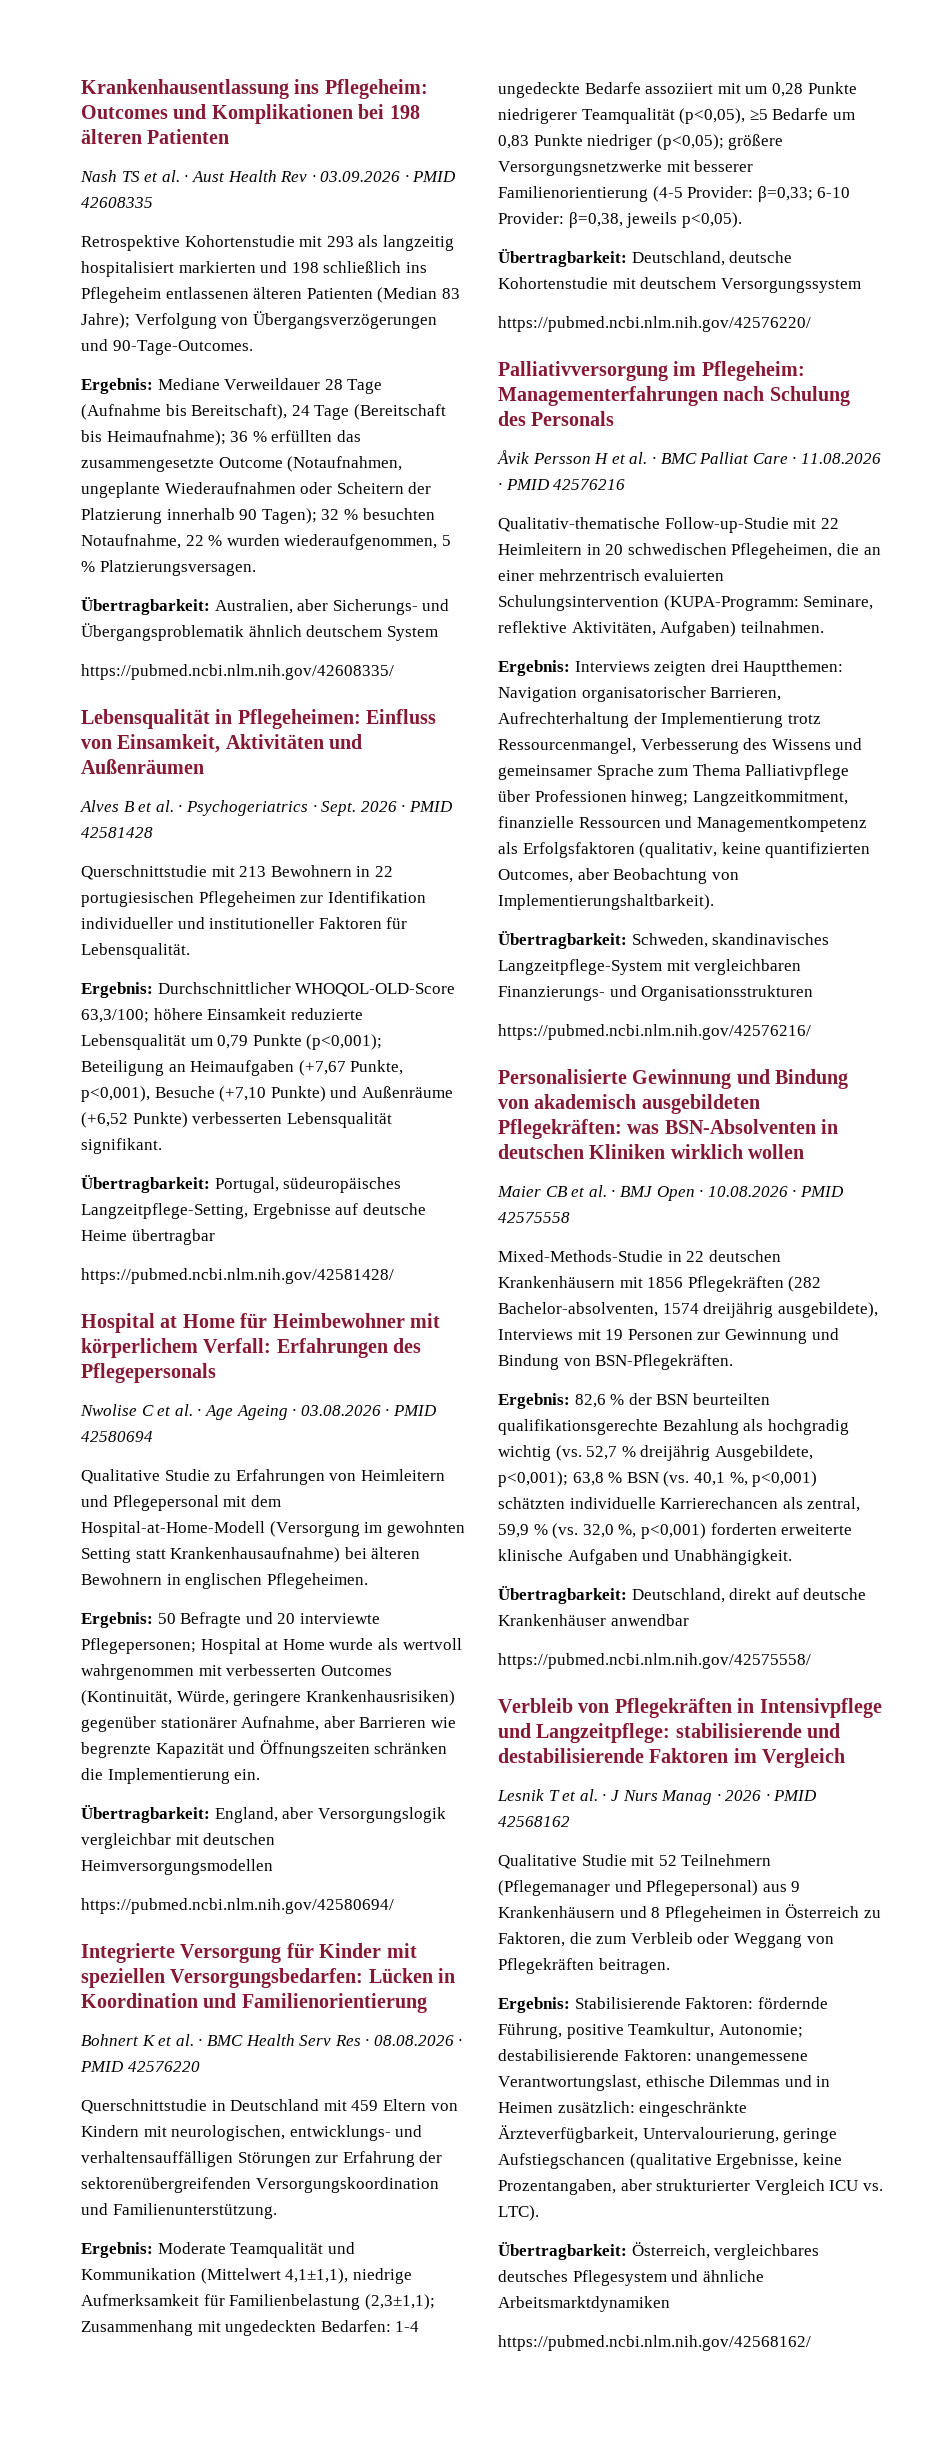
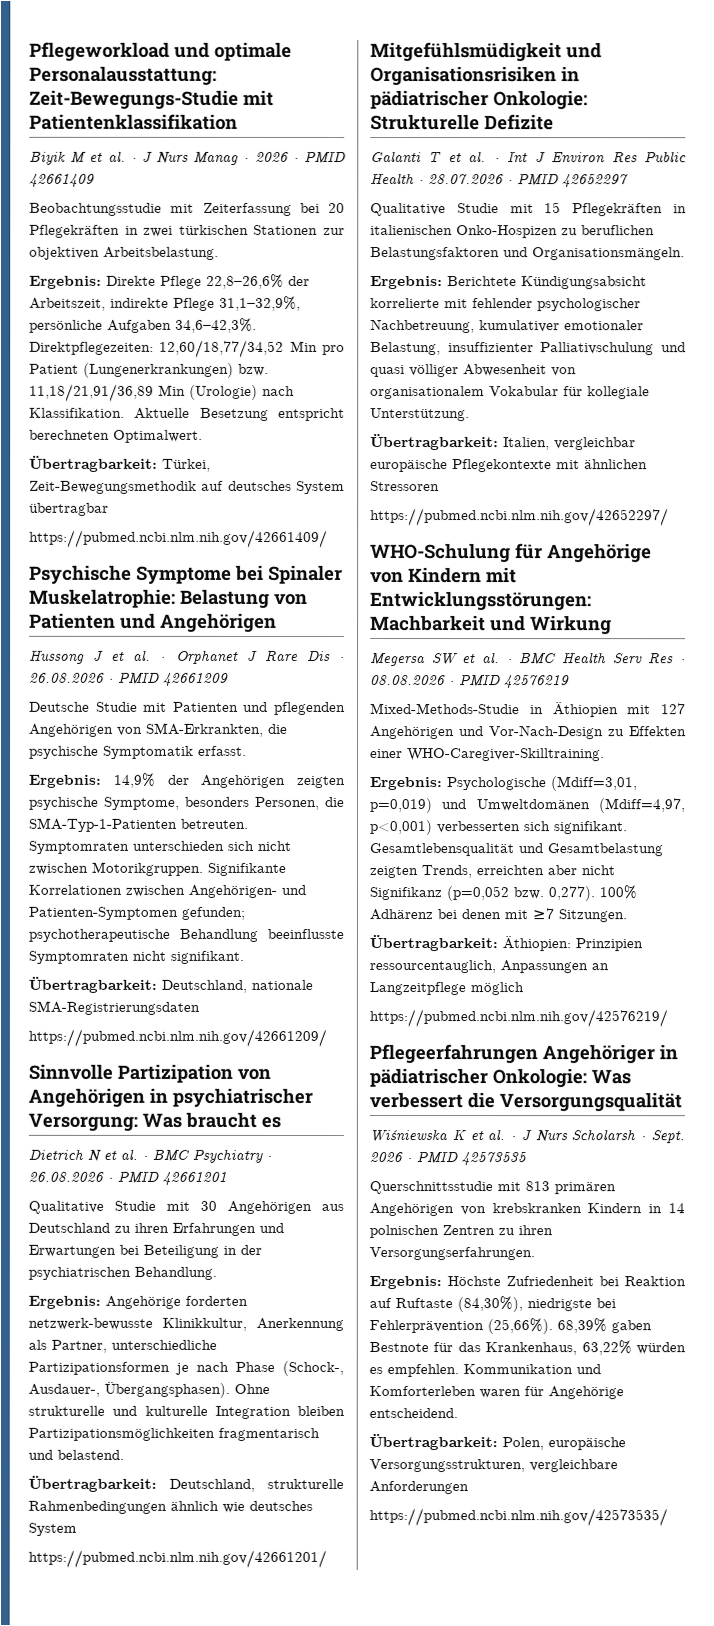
[81,79,428,99] [81,104,420,124] [81,129,230,144] [80,170,457,182] [81,197,153,208] [81,235,454,251] [81,261,427,277] [81,287,460,303] [81,311,437,329] [81,339,253,355] [81,378,383,394] [81,404,446,420] [81,430,361,446] [81,456,403,472] [81,482,432,498] [81,508,435,524] [81,534,451,550] [81,560,256,576] [81,597,450,615] [81,623,438,641] [81,664,394,680] [81,709,437,729] [81,734,363,753] [81,759,204,774] [80,800,453,816] [81,827,153,838] [81,865,393,880] [81,891,426,907] [81,917,408,929] [81,943,190,959] [81,982,456,998] [81,1008,363,1023] [81,1034,383,1050] [81,1060,404,1076] [81,1086,453,1102] [81,1112,392,1128] [81,1138,162,1154] [81,1175,402,1193] [81,1203,426,1219] [81,1229,215,1245] [81,1268,394,1284] [81,1313,440,1333] [81,1338,422,1358] [81,1363,216,1383] [80,1404,437,1420] [81,1431,153,1442] [81,1469,445,1485] [81,1495,281,1511] [81,1521,465,1537] [81,1547,421,1563] [81,1573,368,1589] [81,1612,380,1628] [81,1638,462,1654] [81,1664,392,1680] [81,1690,455,1706] [81,1716,456,1732] [81,1740,448,1758] [81,1768,261,1784] [81,1805,446,1823] [81,1833,276,1849] [81,1859,273,1875] [81,1898,394,1914] [81,1943,417,1963] [81,1968,456,1988] [81,1993,427,2013] [81,2034,156,2046] Krankenhausentlassung ins Pflegeheim: Outcomes und Komplikationen bei 198 älteren Patienten // Nash TS et al. · Aust Health Rev · 03.09.2026 · PMID 42608335 // Retrospektive Kohortenstudie mit 293 als langzeitig hospitalisiert markierten und 198 schließlich ins Pflegeheim entlassenen älteren Patienten (Median 83 Jahre); Verfolgung von Übergangsverzögerungen und 90-Tage-Outcomes. // Ergebnis: Mediane Verweildauer 28 Tage (Aufnahme bis Bereitschaft), 24 Tage (Bereitschaft bis Heimaufnahme); 36 % erfüllten das zusammengesetzte Outcome (Notaufnahmen, ungeplante Wiederaufnahmen oder Scheitern der Platzierung innerhalb 90 Tagen); 32 % besuchten Notaufnahme, 22 % wurden wiederaufgenommen, 5 % Platzierungsversagen. // Übertragbarkeit: Australien, aber Sicherungs- und Übergangsproblematik ähnlich deutschem System // https://pubmed.ncbi.nlm.nih.gov/42608335/ // Lebensqualität in Pflegeheimen: Einfluss von Einsamkeit, Aktivitäten und Außenräumen // Alves B et al. · Psychogeriatrics · Sept. 2026 · PMID 42581428 // Querschnittstudie mit 213 Bewohnern in 22 portugiesischen Pflegeheimen zur Identifikation individueller und institutioneller Faktoren für Lebensqualität. // Ergebnis: Durchschnittlicher WHOQOL-OLD-Score 63,3/100; höhere Einsamkeit reduzierte Lebensqualität um 0,79 Punkte (p<0,001); Beteiligung an Heimaufgaben (+7,67 Punkte, p<0,001), Besuche (+7,10 Punkte) und Außenräume (+6,52 Punkte) verbesserten Lebensqualität signifikant. // Übertragbarkeit: Portugal, südeuropäisches Langzeitpflege-Setting, Ergebnisse auf deutsche Heime übertragbar // https://pubmed.ncbi.nlm.nih.gov/42581428/ // Hospital at Home für Heimbewohner mit körperlichem Verfall: Erfahrungen des Pflegepersonals // Nwolise C et al. · Age Ageing · 03.08.2026 · PMID 42580694 // Qualitative Studie zu Erfahrungen von Heimleitern und Pflegepersonal mit dem Hospital-at-Home-Modell (Versorgung im gewohnten Setting statt Krankenhausaufnahme) bei älteren Bewohnern in englischen Pflegeheimen. // Ergebnis: 50 Befragte und 20 interviewte Pflegepersonen; Hospital at Home wurde als wertvoll wahrgenommen mit verbesserten Outcomes (Kontinuität, Würde, geringere Krankenhausrisiken) gegenüber stationärer Aufnahme, aber Barrieren wie begrenzte Kapazität und Öffnungszeiten schränken die Implementierung ein. // Übertragbarkeit: England, aber Versorgungslogik vergleichbar mit deutschen Heimversorgungsmodellen // https://pubmed.ncbi.nlm.nih.gov/42580694/ // Integrierte Versorgung für Kinder mit speziellen Versorgungsbedarfen: Lücken in Koordination und Familienorientierung // Bohnert K -> [29,41,292,61] [29,65,217,85] [29,89,274,109] [29,113,238,130] [29,150,347,165] [29,173,95,187] [29,202,345,216] [29,224,345,238] [29,246,219,260] [29,273,310,289] [29,295,301,311] [29,317,257,333] [29,339,345,358] [29,362,269,378] [29,383,295,402] [29,407,345,421] [29,429,203,443] [29,455,211,472] [29,480,345,494] [29,502,109,516] [29,529,328,548] [29,564,343,584] [29,588,308,608] [29,612,277,632] [29,649,345,664] [29,671,229,686] [29,701,346,715] [29,722,288,737] [29,745,247,759] [29,772,346,788] [29,796,345,810] [28,817,248,832] [28,840,291,854] [28,861,286,876] [28,884,306,898] [28,906,245,920] [28,928,344,942] [28,950,244,964] [28,976,313,993] [28,1000,200,1015] [28,1028,327,1047] [28,1063,271,1083] [28,1087,313,1107] [28,1111,281,1131] [28,1148,272,1163] [28,1170,227,1185] [28,1200,344,1214] [28,1222,284,1236] [28,1244,262,1258] [28,1266,217,1280] [28,1295,248,1309] [28,1317,344,1331] [28,1339,217,1353] [28,1360,344,1376] [28,1381,270,1398] [28,1405,345,1419] [28,1427,320,1441] [28,1449,124,1460] [28,1475,344,1492] [28,1500,313,1514] [28,1522,77,1536] [28,1549,327,1568] [370,42,602,62] [370,66,580,86] [370,90,588,110] [370,114,554,131] [370,151,687,164] [370,173,629,188] [370,202,687,217] [370,225,655,239] [370,247,685,261] [370,276,647,290] [370,298,641,312] [370,319,644,334] [370,342,686,356] [370,364,577,378] [370,386,650,400] [370,408,470,422] [370,434,636,451] [370,459,648,473] [370,481,440,492] [370,508,669,527] [370,543,652,563] [370,567,517,584] [370,591,592,611] [370,615,612,635] [370,653,458,667] Pflegeworkload und optimale Personalausstattung: Zeit-Bewegungs-Studie mit Patientenklassifikation // Biyik M et al. · J Nurs Manag · 2026 · PMID 42661409 // Beobachtungsstudie mit Zeiterfassung bei 20 Pflegekräften in zwei türkischen Stationen zur objektiven Arbeitsbelastung. // Ergebnis: Direkte Pflege 22,8–26,6% der Arbeitszeit, indirekte Pflege 31,1–32,9%, persönliche Aufgaben 34,6–42,3%. Direktpflegezeiten: 12,60/18,77/34,52 Min pro Patient (Lungenerkrankungen) bzw. 11,18/21,91/36,89 Min (Urologie) nach Klassifikation. Aktuelle Besetzung entspricht berechneten Optimalwert. // Übertragbarkeit: Türkei, Zeit-Bewegungsmethodik auf deutsches System übertragbar // https://pubmed.ncbi.nlm.nih.gov/42661409/ // Psychische Symptome bei Spinaler Muskelatrophie: Belastung von Patienten und Angehörigen // Hussong J et al. · Orphanet J Rare Dis · 26.08.2026 · PMID 42661209 // Deutsche Studie mit Patienten und pflegenden Angehörigen von SMA-Erkrankten, die psychische Symptomatik erfasst. // Ergebnis: 14,9% der Angehörigen zeigten psychische Symptome, besonders Personen, die SMA-Typ-1-Patienten betreuten. Symptomraten unterschieden sich nicht zwischen Motorikgruppen. Signifikante Korrelationen zwischen Angehörigen- und Patienten-Symptomen gefunden; psychotherapeutische Behandlung beeinflusste Symptomraten nicht signifikant. // Übertragbarkeit: Deutschland, nationale SMA-Registrierungsdaten // https://pubmed.ncbi.nlm.nih.gov/42661209/ // Sinnvolle Partizipation von Angehörigen in psychiatrischer Versorgung: Was braucht es // Dietrich N et al. · BMC Psychiatry · 26.08.2026 · PMID 42661201 // Qualitative Studie mit 30 Angehörigen aus Deutschland zu ihren Erfahrungen und Erwartungen bei Beteiligung in der psychiatrischen Behandlung. // Ergebnis: Angehörige forderten netzwerk-bewusste Klinikkultur, Anerkennung als Partner, unterschiedliche Partizipationsformen je nach Phase (Schock-, Ausdauer-, Übergangsphasen). Ohne strukturelle und kulturelle Integration bleiben Partizipationsmöglichkeiten fragmentarisch und belastend. // Übertragbarkeit: Deutschland, strukturelle Rahmenbedingungen ähnlich wie deutsches System // https://pubmed.ncbi.nlm.nih.gov/42661201/ // Mitgefühlsmüdigkeit und Organisationsrisiken in pädiatrischer Onkologie: Strukturelle Defizite // Galanti T et al. · Int J Environ Res Public Health · 28.07.2026 · PMID 42652297 // Qualitative Studie mit 15 Pflegekräften in italienischen Onko-Hospizen zu beruflichen Belastungsfaktoren und Organisationsmängeln. // Ergebnis: Berichtete Kündigungsabsicht korrelierte mit fehlender psychologischer Nachbetreuung, kumulativer emotionaler Belastung, insuffizienter Palliativschulung und quasi völliger Abwesenheit von organisationalem Vokabular für kollegiale Unterstützung. // Übertragbarkeit: Italien, vergleichbar europäische Pflegekontexte mit ähnlichen Stressoren // https://pubmed.ncbi.nlm.nih.gov/42652297/ // WHO-Schulung für Angehörige von Kindern mit Entwicklungsstörungen: Machbarkeit und Wirkung // Megersa SW
[127,2061,200,2072] [81,2099,458,2114] [81,2125,423,2141] [81,2151,443,2167] [81,2177,439,2193] [81,2203,277,2219] [81,2242,355,2258] [81,2268,412,2284] [81,2294,435,2310] [81,2320,420,2336] [498,82,857,98] [498,108,855,124] [498,134,784,150] [498,160,754,176] [498,186,851,202] [498,212,742,228] [498,249,793,267] [498,277,861,293] [498,316,811,332] [498,361,805,381] [498,386,850,406] [498,411,615,426] [497,450,881,464] [498,479,626,490] [498,517,839,533] [498,543,881,559] [498,569,725,581] [498,595,874,611] [498,621,824,637] [498,660,844,676] [498,686,782,702] [498,712,821,728] [498,738,863,754] [498,764,850,780] [498,790,848,806] [498,816,867,832] [498,842,871,858] [498,868,739,884] [498,894,714,910] [498,931,830,949] [498,959,802,975] [498,985,814,1001] [498,1024,811,1040] [498,1069,849,1089] [498,1094,760,1114] [498,1119,839,1139] [498,1144,805,1159] [497,1185,844,1201] [498,1212,570,1223] [498,1250,781,1262] [498,1276,822,1292] [498,1302,878,1318] [498,1328,839,1344] [498,1354,734,1370] [498,1393,770,1409] [498,1419,849,1435] [498,1445,813,1461] [498,1471,818,1487] [498,1497,861,1512] [498,1523,853,1539] [498,1549,792,1565] [498,1586,867,1604] [498,1614,689,1626] [498,1653,811,1669] [498,1698,882,1718] [498,1723,841,1743] [498,1748,846,1768] [497,1789,818,1805] [498,1816,570,1827] [498,1854,772,1869] [498,1880,801,1896] [498,1904,881,1922] [498,1932,834,1948] [498,1958,670,1974] [498,1997,828,2013] [498,2023,803,2039] [498,2049,809,2065] [498,2075,831,2091] [498,2101,748,2117] [498,2125,838,2143] [498,2153,842,2169] [498,2179,883,2195] [498,2205,539,2221] [498,2242,820,2260] [498,2270,764,2286] [498,2296,670,2312] [498,2335,811,2351] 42576220 // Querschnittstudie in Deutschland mit 459 Eltern von Kindern mit neurologischen, entwicklungs- und verhaltensauffälligen Störungen zur Erfahrung der sektorenübergreifenden Versorgungskoordination und Familienunterstützung. // Ergebnis: Moderate Teamqualität und Kommunikation (Mittelwert 4,1±1,1), niedrige Aufmerksamkeit für Familienbelastung (2,3±1,1); Zusammenhang mit ungedeckten Bedarfen: 1-4 ungedeckte Bedarfe assoziiert mit um 0,28 Punkte niedrigerer Teamqualität (p<0,05), ≥5 Bedarfe um 0,83 Punkte niedriger (p<0,05); größere Versorgungsnetzwerke mit besserer Familienorientierung (4-5 Provider: β=0,33; 6-10 Provider: β=0,38, jeweils p<0,05). // Übertragbarkeit: Deutschland, deutsche Kohortenstudie mit deutschem Versorgungssystem // https://pubmed.ncbi.nlm.nih.gov/42576220/ // Palliativversorgung im Pflegeheim: Managementerfahrungen nach Schulung des Personals // Åvik Persson H et al. · BMC Palliat Care · 11.08.2026 · PMID 42576216 // Qualitativ-thematische Follow-up-Studie mit 22 Heimleitern in 20 schwedischen Pflegeheimen, die an einer mehrzentrisch evaluierten Schulungsintervention (KUPA-Programm: Seminare, reflektive Aktivitäten, Aufgaben) teilnahmen. // Ergebnis: Interviews zeigten drei Hauptthemen: Navigation organisatorischer Barrieren, Aufrechterhaltung der Implementierung trotz Ressourcenmangel, Verbesserung des Wissens und gemeinsamer Sprache zum Thema Palliativpflege über Professionen hinweg; Langzeitkommitment, finanzielle Ressourcen und Managementkompetenz als Erfolgsfaktoren (qualitativ, keine quantifizierten Outcomes, aber Beobachtung von Implementierungshaltbarkeit). // Übertragbarkeit: Schweden, skandinavisches Langzeitpflege-System mit vergleichbaren Finanzierungs- und Organisationsstrukturen // https://pubmed.ncbi.nlm.nih.gov/42576216/ // Personalisierte Gewinnung und Bindung von akademisch ausgebildeten Pflegekräften: was BSN-Absolventen in deutschen Kliniken wirklich wollen // Maier CB et al. · BMJ Open · 10.08.2026 · PMID 42575558 // Mixed-Methods-Studie in 22 deutschen Krankenhäusern mit 1856 Pflegekräften (282 Bachelor-absolventen, 1574 dreijährig ausgebildete), Interviews mit 19 Personen zur Gewinnung und Bindung von BSN-Pflegekräften. // Ergebnis: 82,6 % der BSN beurteilten qualifikationsgerechte Bezahlung als hochgradig wichtig (vs. 52,7 % dreijährig Ausgebildete, p<0,001); 63,8 % BSN (vs. 40,1 %, p<0,001) schätzten individuelle Karrierechancen als zentral, 59,9 % (vs. 32,0 %, p<0,001) forderten erweiterte klinische Aufgaben und Unabhängigkeit. // Übertragbarkeit: Deutschland, direkt auf deutsche Krankenhäuser anwendbar // https://pubmed.ncbi.nlm.nih.gov/42575558/ // Verbleib von Pflegekräften in Intensivpflege und Langzeitpflege: stabilisierende und destabilisierende Faktoren im Vergleich // Lesnik T et al. · J Nurs Manag · 2026 · PMID 42568162 // Qualitative Studie mit 52 Teilnehmern (Pflegemanager und Pflegepersonal) aus 9 Krankenhäusern und 8 Pflegeheimen in Österreich zu Faktoren, die zum Verbleib oder Weggang von Pflegekräften beitragen. // Ergebnis: Stabilisierende Faktoren: fördernde Führung, positive Teamkultur, Autonomie; destabilisierende Faktoren: unangemessene Verantwortungslast, ethische Dilemmas und in Heimen zusätzlich: eingeschränkte Ärzteverfügbarkeit, Untervalourierung, geringe Aufstiegschancen (qualitative Ergebnisse, keine Prozentangaben, aber strukturierter Vergleich ICU vs. LTC). // Übertragbarkeit: Österreich, vergleichbares deutsches Pflegesystem und ähnliche Arbeitsmarktdynamiken // https://pubmed.ncbi.nlm.nih.gov/42568162/ -> [504,675,570,689] [370,702,686,718] [370,725,687,740] [370,748,605,762] [370,776,638,792] [369,798,686,814] [369,820,627,836] [369,843,663,857] [369,865,615,879] [369,885,637,902] [369,908,627,923] [369,935,643,952] [369,960,609,974] [369,982,524,996] [369,1009,668,1028] [369,1044,678,1064] [369,1068,631,1088] [369,1092,682,1112] [369,1129,685,1144] [369,1151,527,1166] [369,1181,616,1195] [369,1203,685,1217] [369,1225,553,1239] [369,1247,535,1261] [369,1276,686,1290] [369,1296,616,1313] [369,1318,652,1335] [369,1340,686,1356] [369,1364,601,1378] [369,1386,624,1400] [369,1408,458,1419] [369,1434,626,1451] [369,1459,618,1473] [369,1481,469,1495] [369,1508,668,1527] 42576219 // Mixed-Methods-Studie in Äthiopien mit 127 Angehörigen und Vor-Nach-Design zu Effekten einer WHO-Caregiver-Skilltraining. // Ergebnis: Psychologische (Mdiff=3,01, p=0,019) und Umweltdomänen (Mdiff=4,97, p<0,001) verbesserten sich signifikant. Gesamtlebensqualität und Gesamtbelastung zeigten Trends, erreichten aber nicht Signifikanz (p=0,052 bzw. 0,277). 100% Adhärenz bei denen mit ≥7 Sitzungen. // Übertragbarkeit: Äthiopien: Prinzipien ressourcentauglich, Anpassungen an Langzeitpflege möglich // https://pubmed.ncbi.nlm.nih.gov/42576219/ // Pflegeerfahrungen Angehöriger in pädiatrischer Onkologie: Was verbessert die Versorgungsqualität // Wiśniewska K et al. · J Nurs Scholarsh · Sept. 2026 · PMID 42573535 // Querschnittsstudie mit 813 primären Angehörigen von krebskranken Kindern in 14 polnischen Zentren zu ihren Versorgungserfahrungen. // Ergebnis: Höchste Zufriedenheit bei Reaktion auf Ruftaste (84,30%), niedrigste bei Fehlerprävention (25,66%). 68,39% gaben Bestnote für das Krankenhaus, 63,22% würden es empfehlen. Kommunikation und Komforterleben waren für Angehörige entscheidend. // Übertragbarkeit: Polen, europäische Versorgungsstrukturen, vergleichbare Anforderungen // https://pubmed.ncbi.nlm.nih.gov/42573535/

